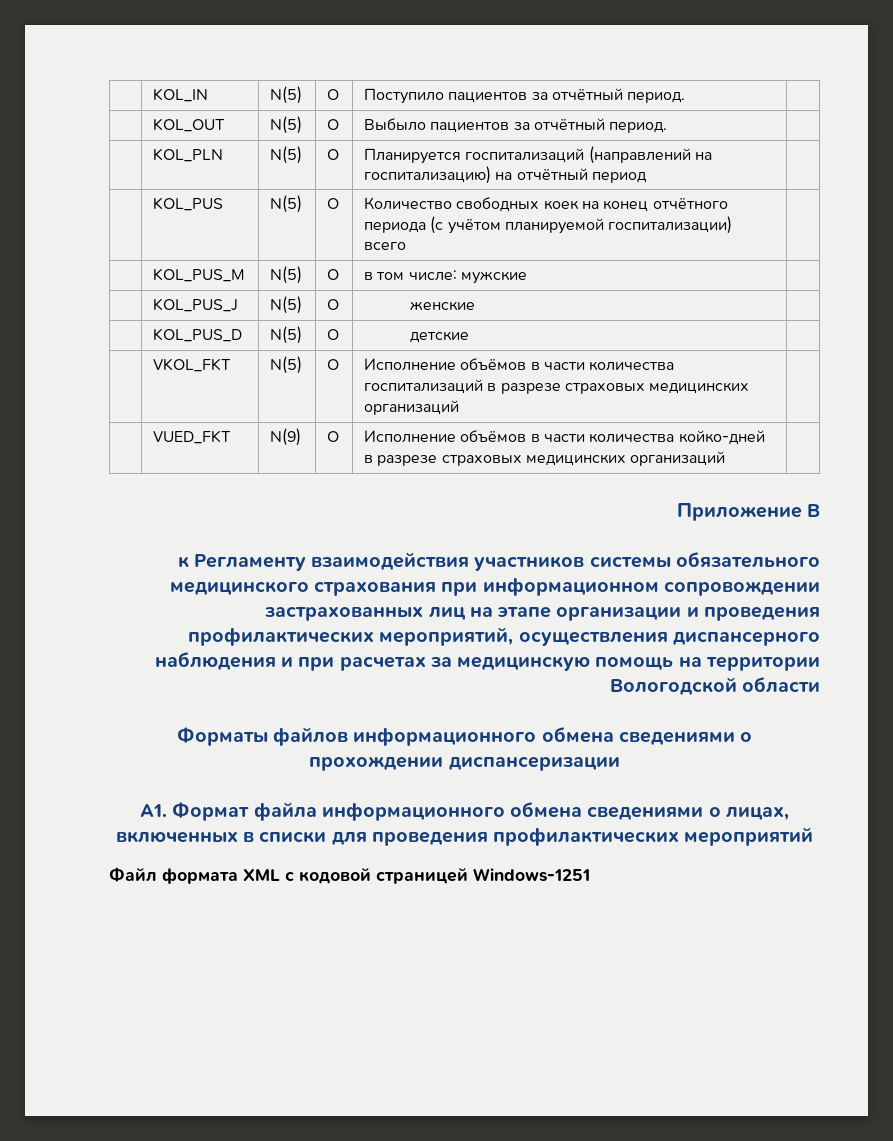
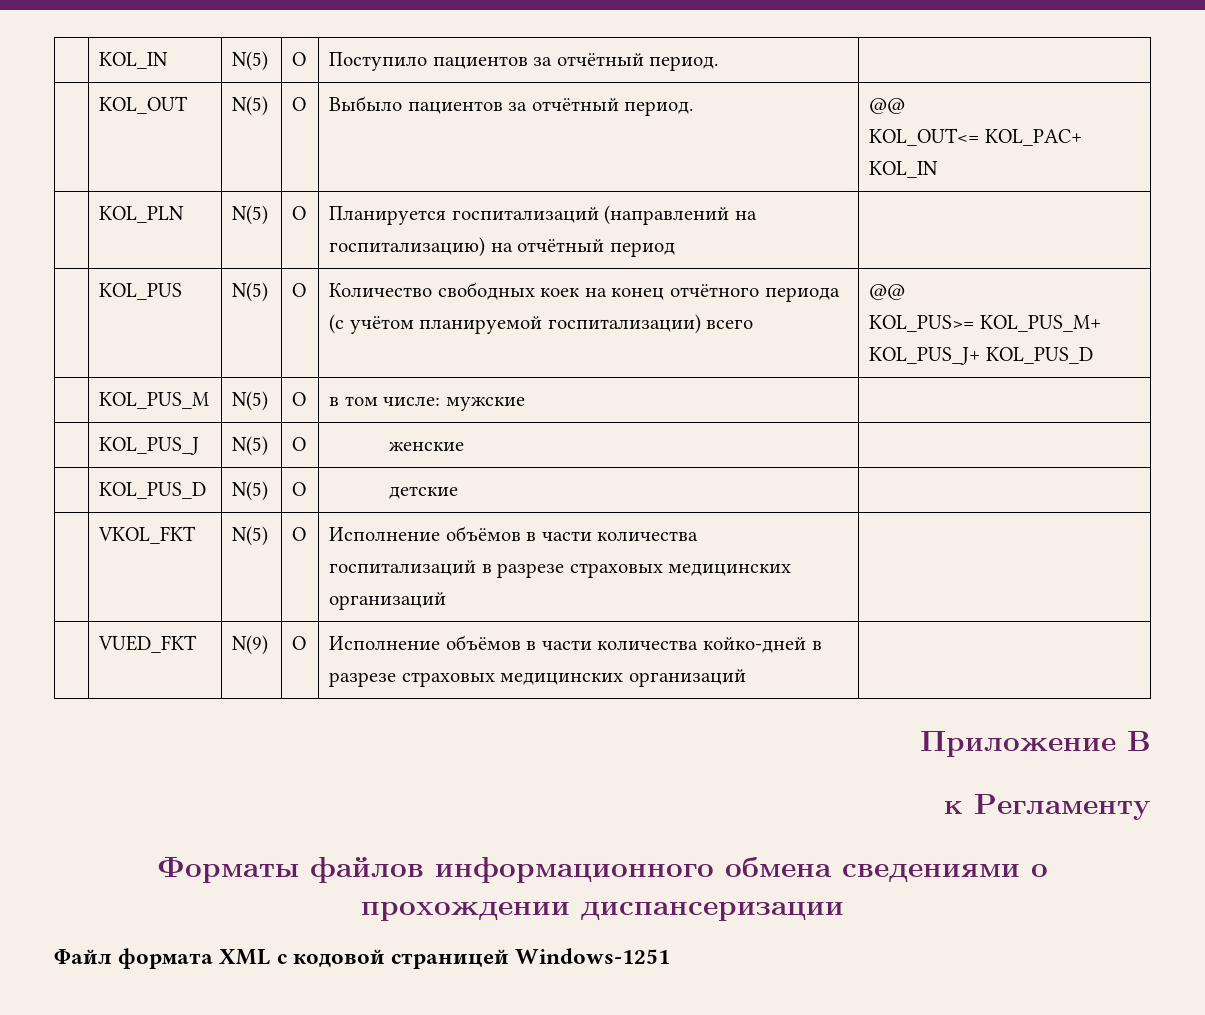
(668, 127) none -> [869,98,906,114] [869,128,1082,146] [869,161,939,178] @@ // KOL_OUT<= KOL_PAC+ KOL_IN
(407, 246) none -> [869,284,906,300] [869,315,1101,332] [869,347,1093,365] @@ // KOL_PUS>= KOL_PUS_M+ KOL_PUS_J+ KOL_PUS_D
[311,552,820,571] [169,577,820,596] [265,606,820,621] [188,627,820,646] [154,652,820,671] [609,677,820,695] взаимодействия участников системы обязательного медицинского страхования при информационном сопровождении застрахованных лиц на этапе организации и проведения профилактических мероприятий, осуществления диспансерного наблюдения и при расчетах за медицинскую помощь на территории Вологодской области -> (1151, 807) none
[140,802,789,821] [115,827,814,846] // А1. Формат файла информационного обмена сведениями о лицах, включенных в списки для проведения профилактических мероприятий -> (844, 911) none

